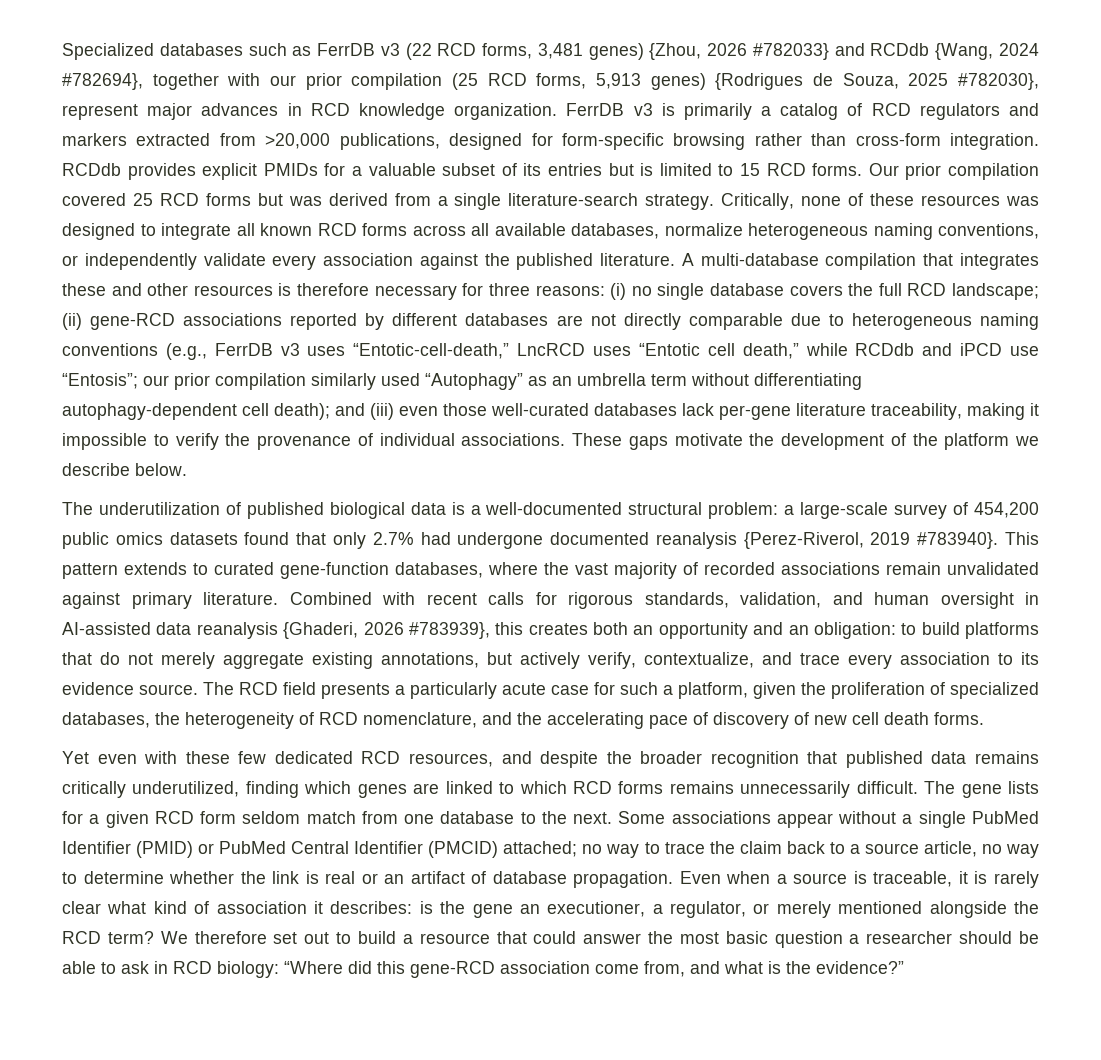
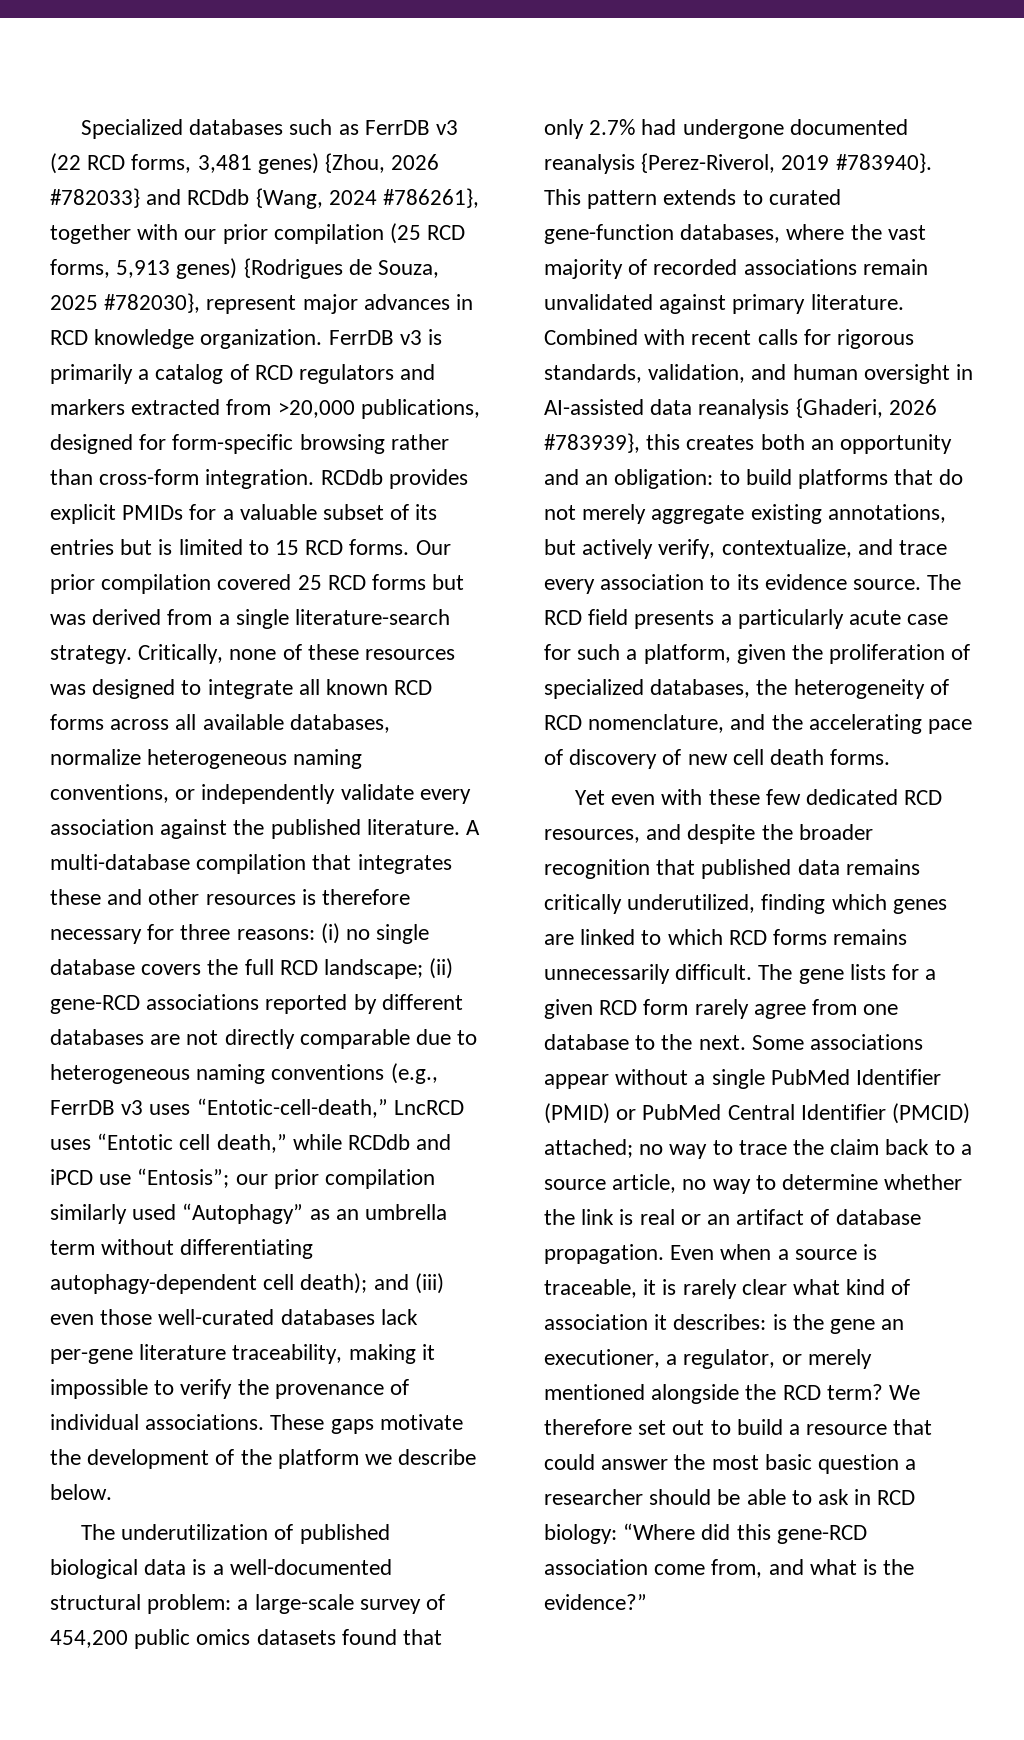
[62,73,143,90] #782694}, -> [383,188,480,208] #786261},
[242,811,356,824] seldom match -> [694,999,806,1019] rarely agree

